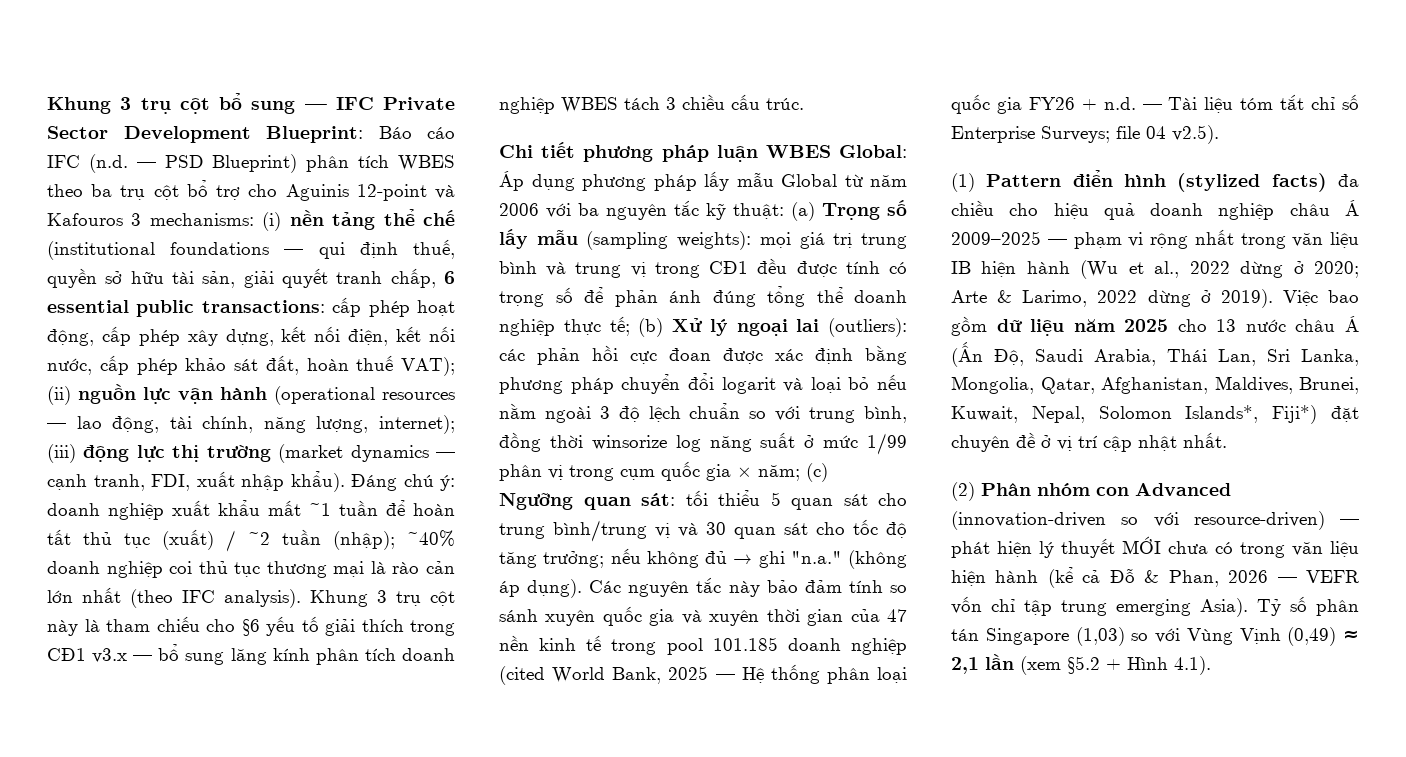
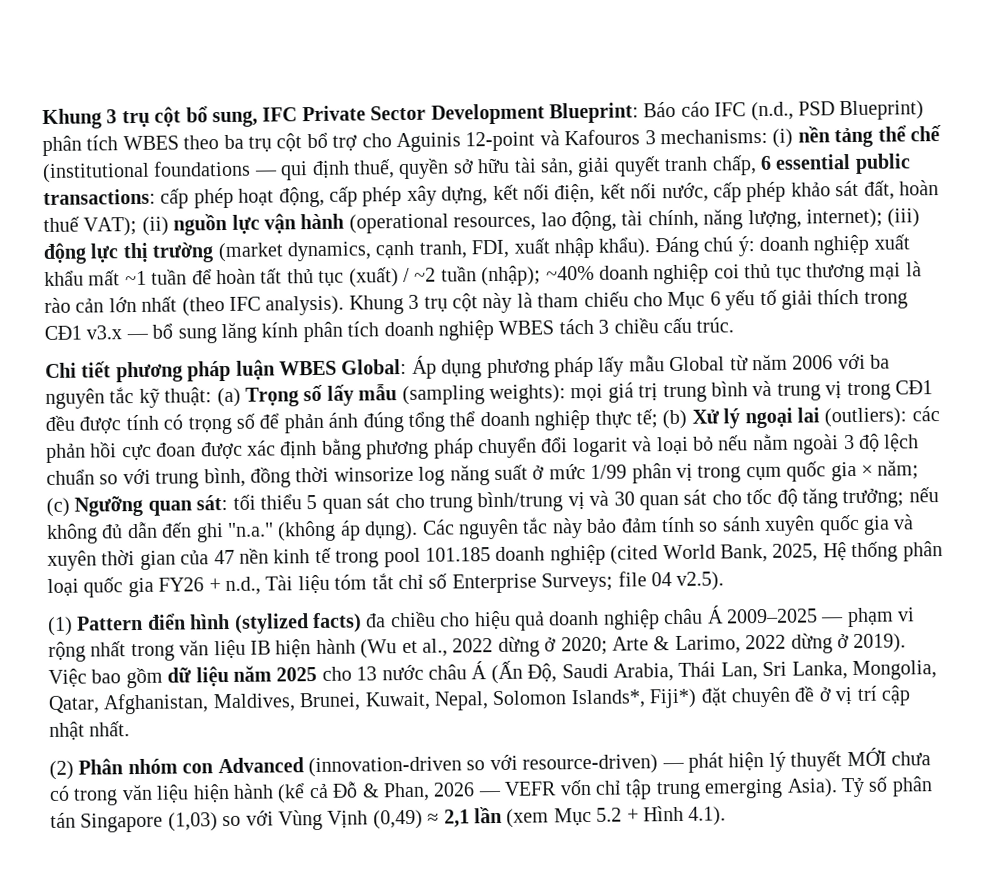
[251,100,327,114] sung — -> [212,110,258,128] sung,
[88,154,156,173] (n.d. — -> [750,101,794,122] (n.d.,
[382,392,455,400] [47,423,66,429] resources — -> [453,216,537,232] resources,
[350,445,455,462] dynamics — -> [287,241,372,262] dynamics,
[241,619,260,636] §6 -> [667,291,721,310] Mục 6
[733,554,753,564] → -> [126,521,193,539] dẫn đến
[668,666,735,680] 2025 — -> [772,543,819,562] 2025,
[1103,97,1162,110] n.d. — -> [225,576,262,596] n.d.,
[1067,656,1100,674] §5.2 -> [553,807,623,826] Mục 5.2

